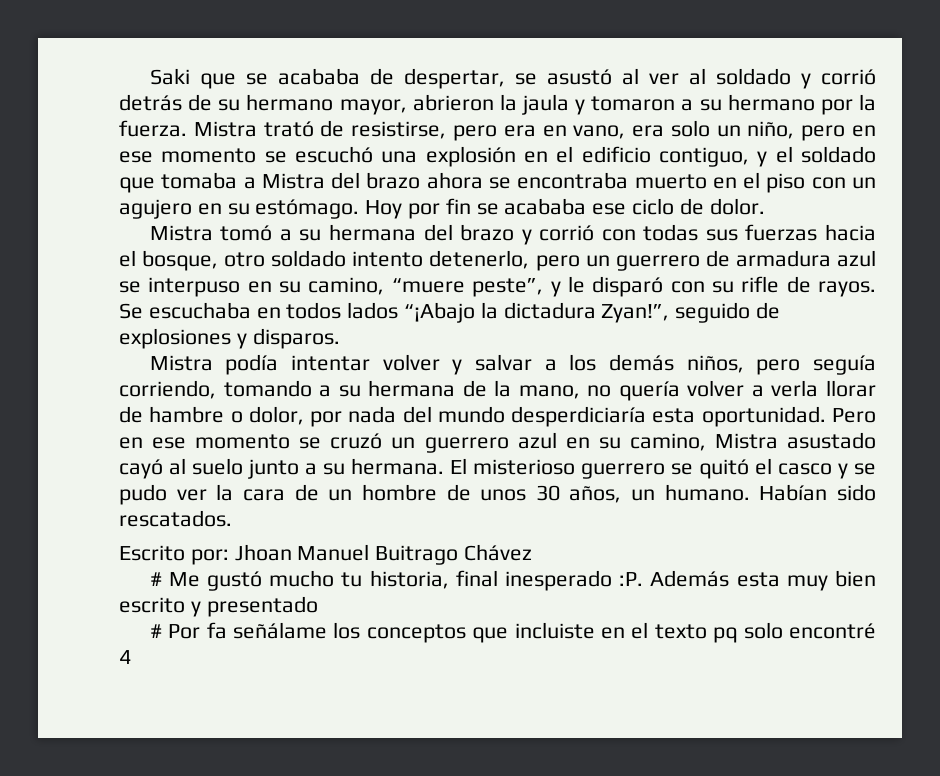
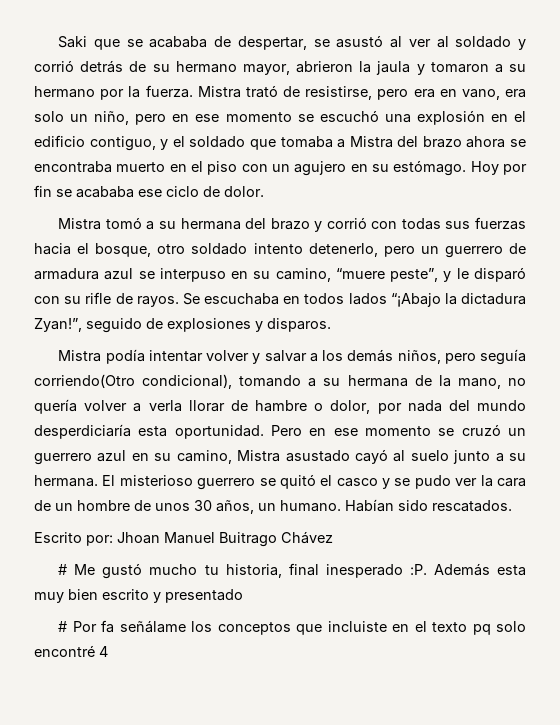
[119,380,216,399] corriendo, -> [34,374,233,389] corriendo(Otro condicional),

